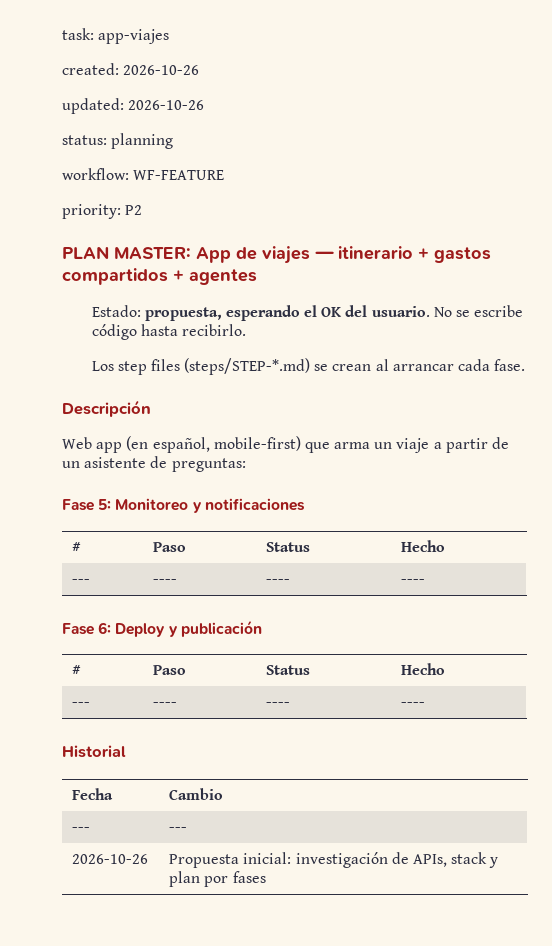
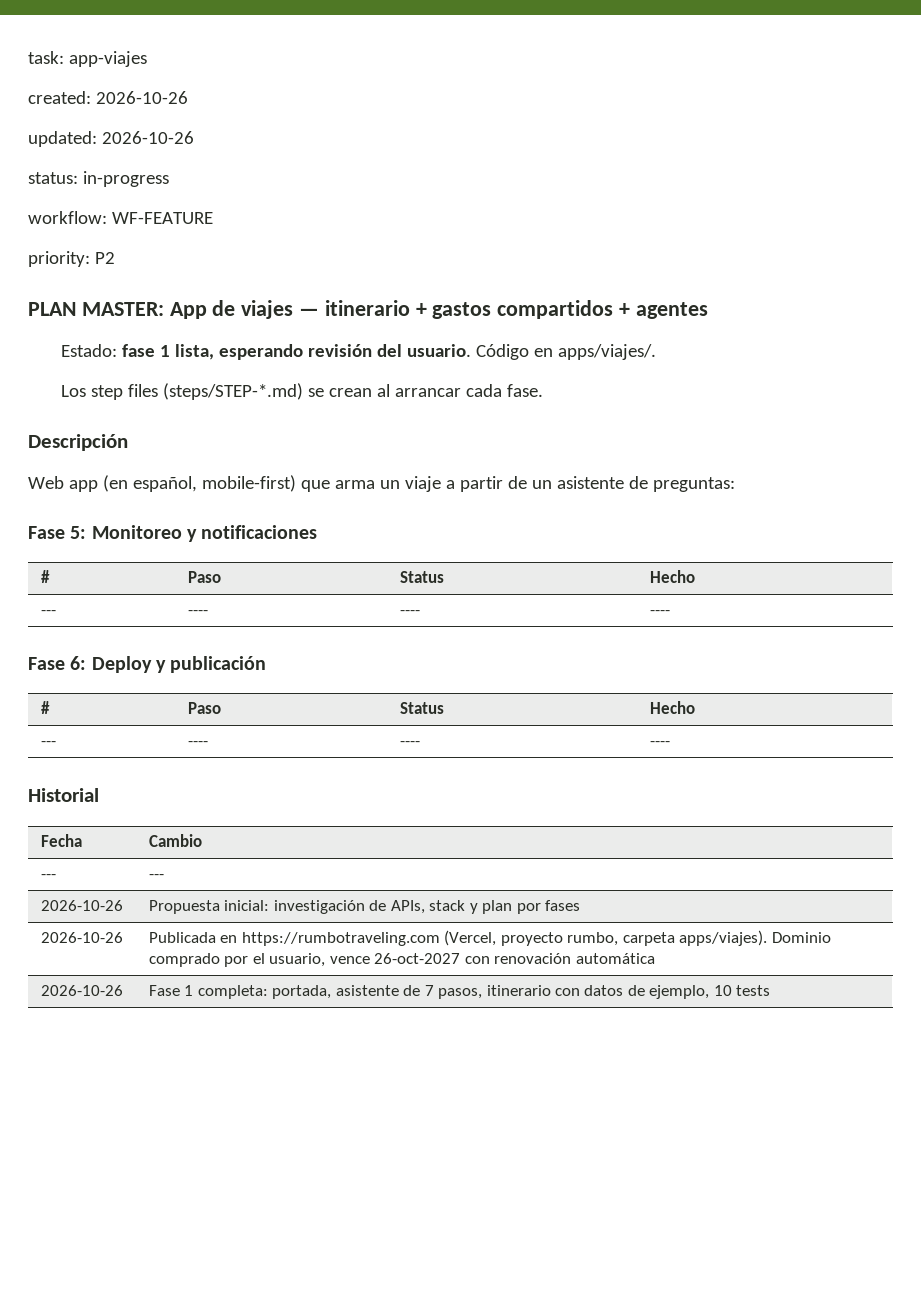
[111,133,174,149] planning -> [82,171,169,187] in-progress
[144,305,524,321] [91,324,246,340] propuesta, esperando el OK del usuario. No se escribe código hasta recibirlo. -> [121,344,656,360] fase 1 lista, esperando revisión del usuario. Código en apps/viajes/.
(266, 877) none -> [40,932,123,943] [148,930,831,946] [148,953,655,967] [40,985,123,996] [148,985,771,999] // 2026-10-26 | Publicada en https://rumbotraveling.com (Vercel, proyecto rumbo, carpeta apps/viajes). Dominio comprado por el usuario, vence 26-oct-2027 con renovación automática // 2026-10-26 | Fase 1 completa: portada, asistente de 7 pasos, itinerario con datos de ejemplo, 10 tests

